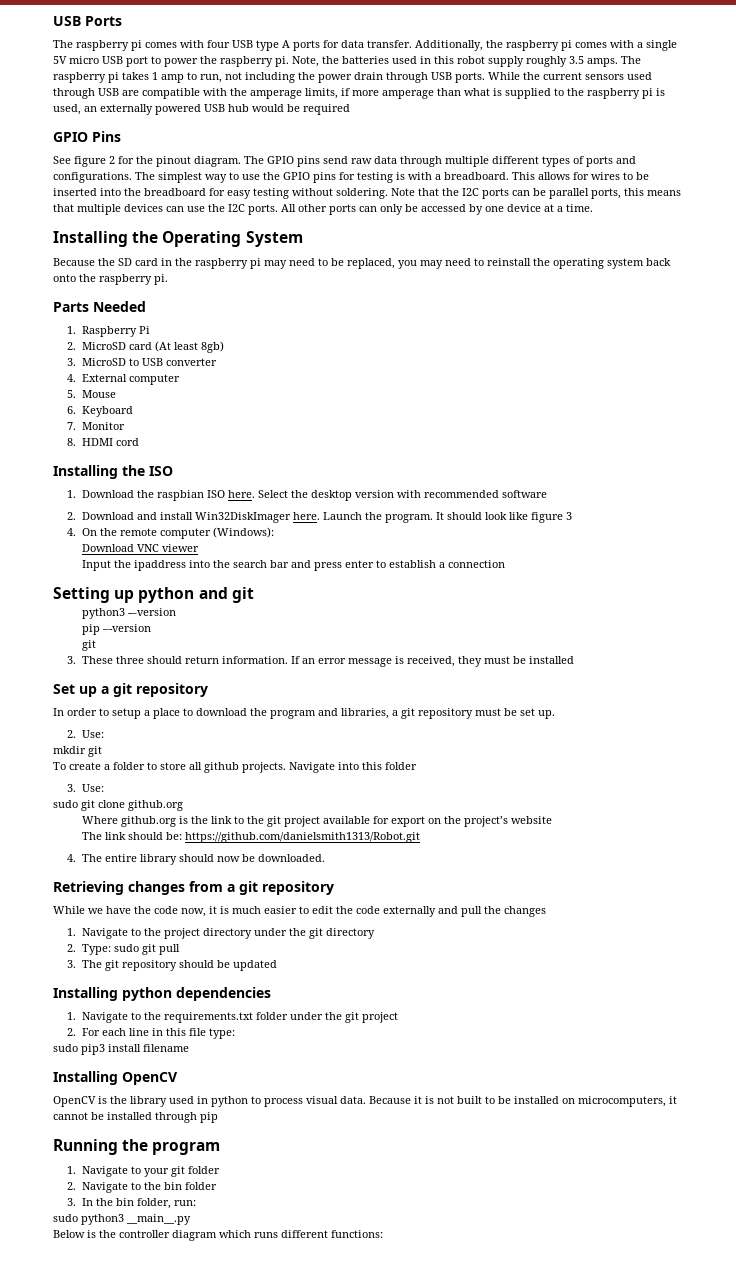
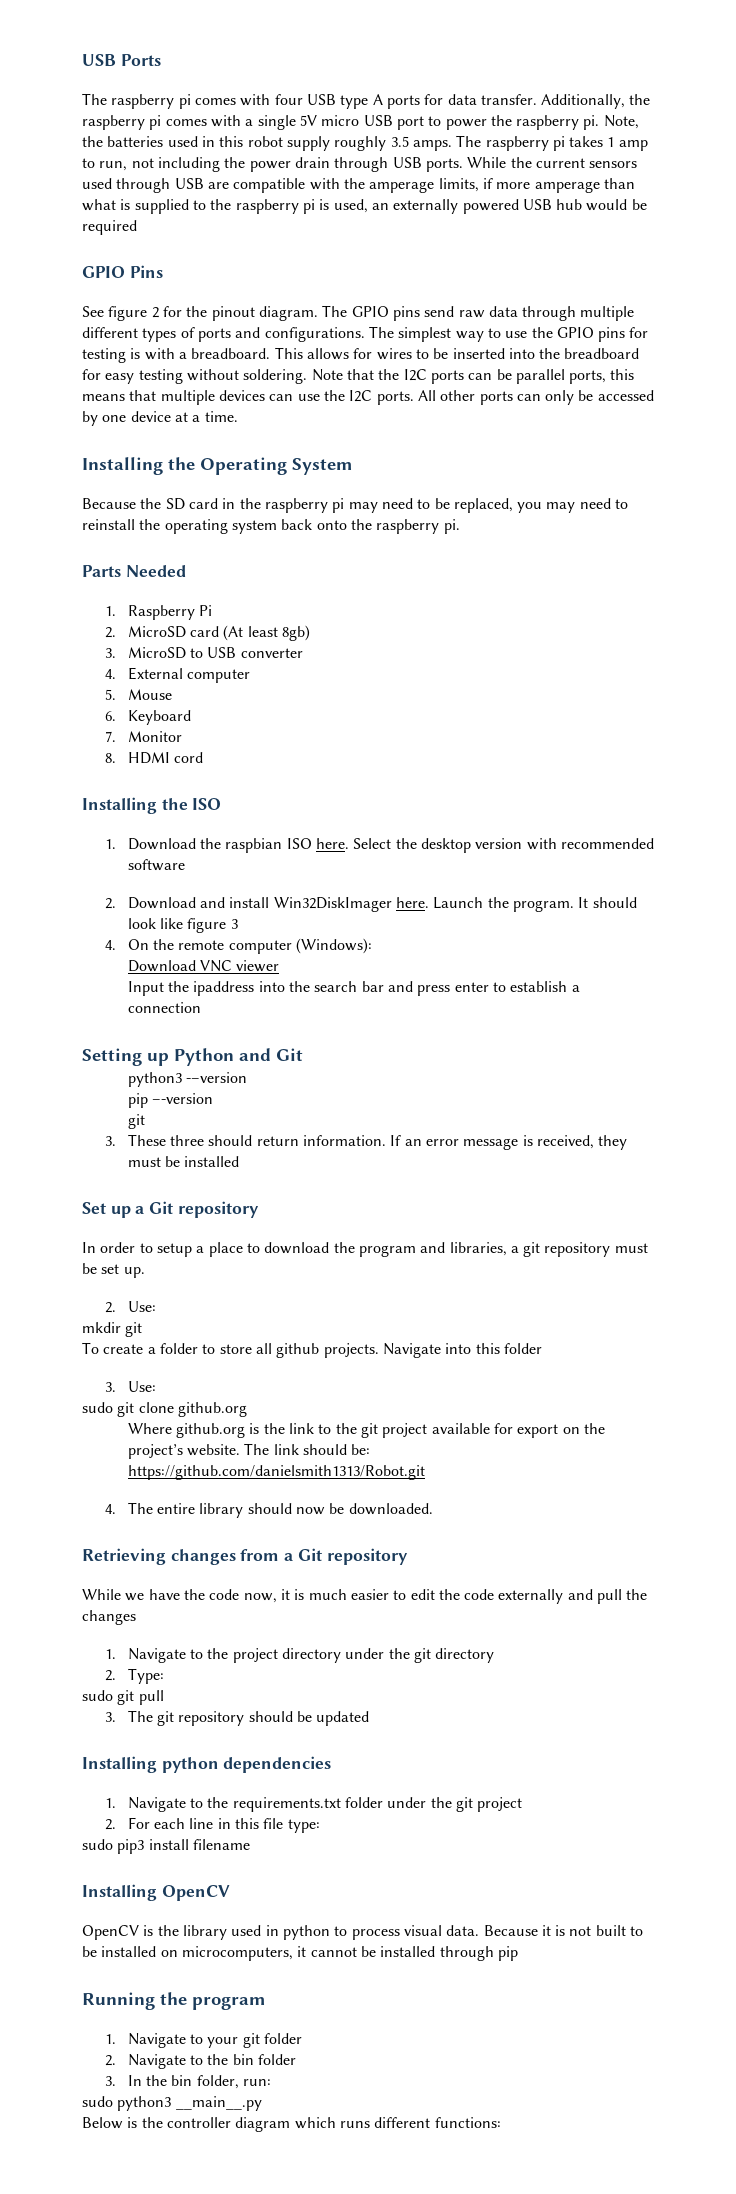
[138,587,254,603] python and git -> [174,1048,303,1066] Python and Git
[113,683,132,697] git -> [149,1201,174,1214] Git
[510,816,552,824] website // -> [187,1444,241,1456] website.
[239,881,258,895] git -> [297,1548,322,1561] Git
(111, 949) none -> (164, 1676) //

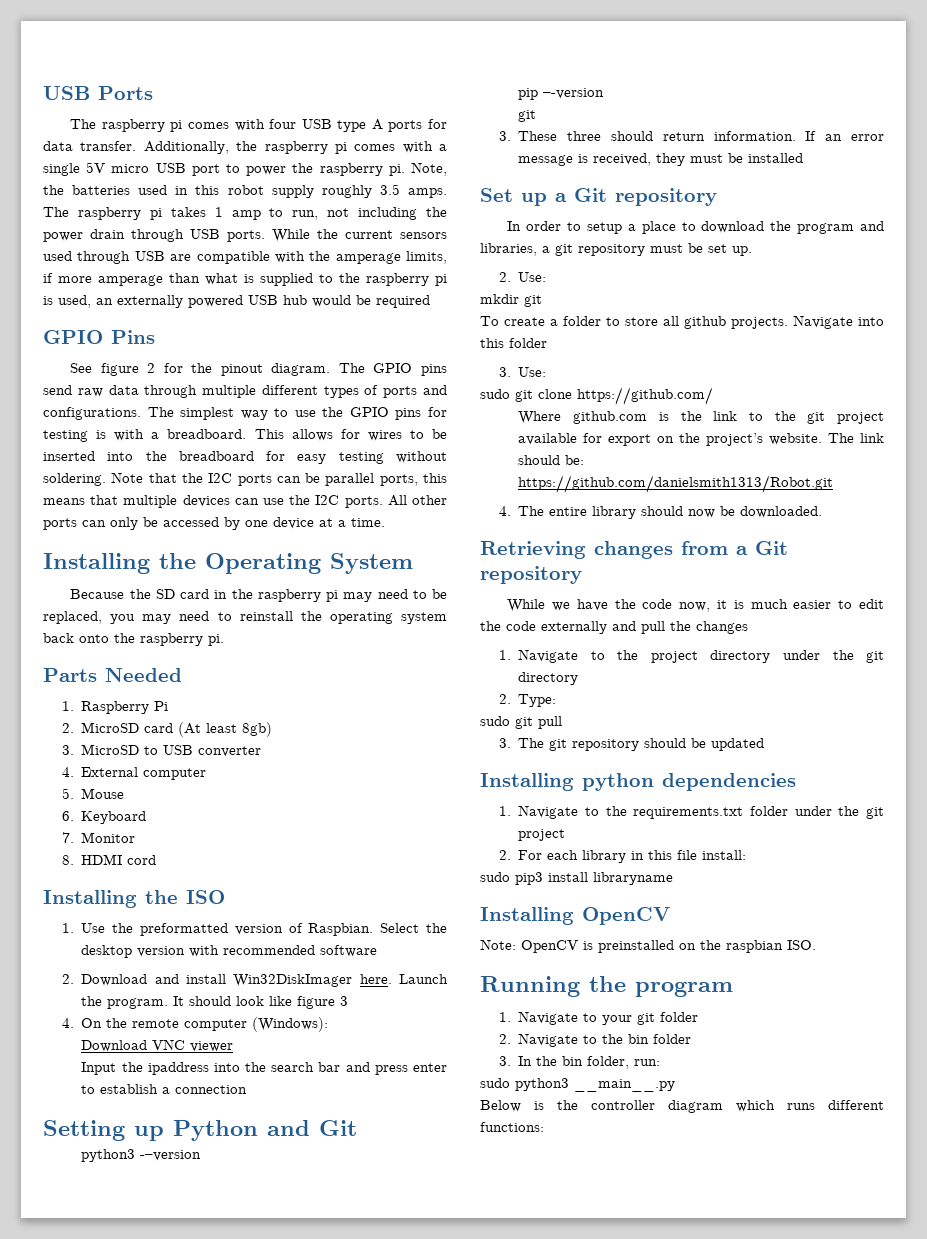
[127,838,349,853] Download the raspbian ISO here. -> [81,923,374,936] Use the preformatted version of Raspbian.
[177,1402,247,1417] github.org -> [577,387,713,405] https://github.com/
[176,1423,246,1438] github.org -> [573,411,648,424] github.com
[189,1818,214,1829] line -> [582,850,627,863] library
[287,1819,320,1833] type: -> [702,850,747,860] install:
[192,1839,250,1850] filename -> [593,872,673,885] libraryname
(230, 1893) none -> [480,939,516,950] Note:
[157,1925,644,1940] [82,1946,518,1961] the library used in python to process visual data. Because it is not built to be installed on microcomputers, it cannot be installed through pip -> [598,940,816,953] preinstalled on the raspbian ISO.

